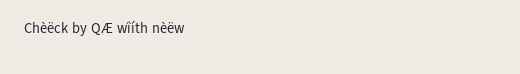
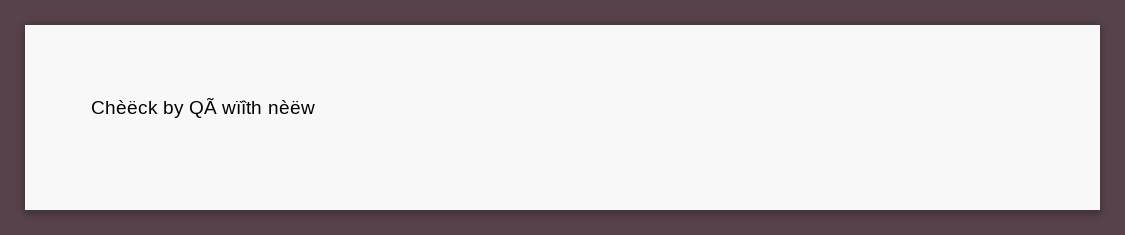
[90,21,148,36] QÆ wîíth -> [189,97,263,118] QÃ wïîth

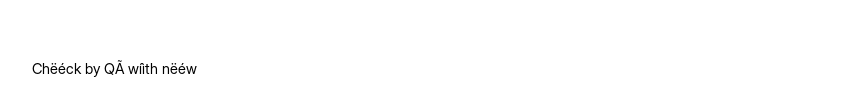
[91,100,158,114] Chèëck -> [32,63,82,74] Chëéck
[221,100,315,114] wïîth nèëw -> [128,63,197,74] wíìth nëéw

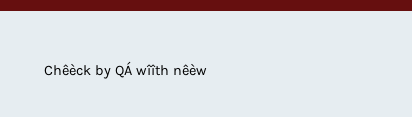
[32,60,197,77] Chëéck by QÃ wíìth nëéw -> [44,61,207,79] Chêèck by QÁ wîîth nêèw

